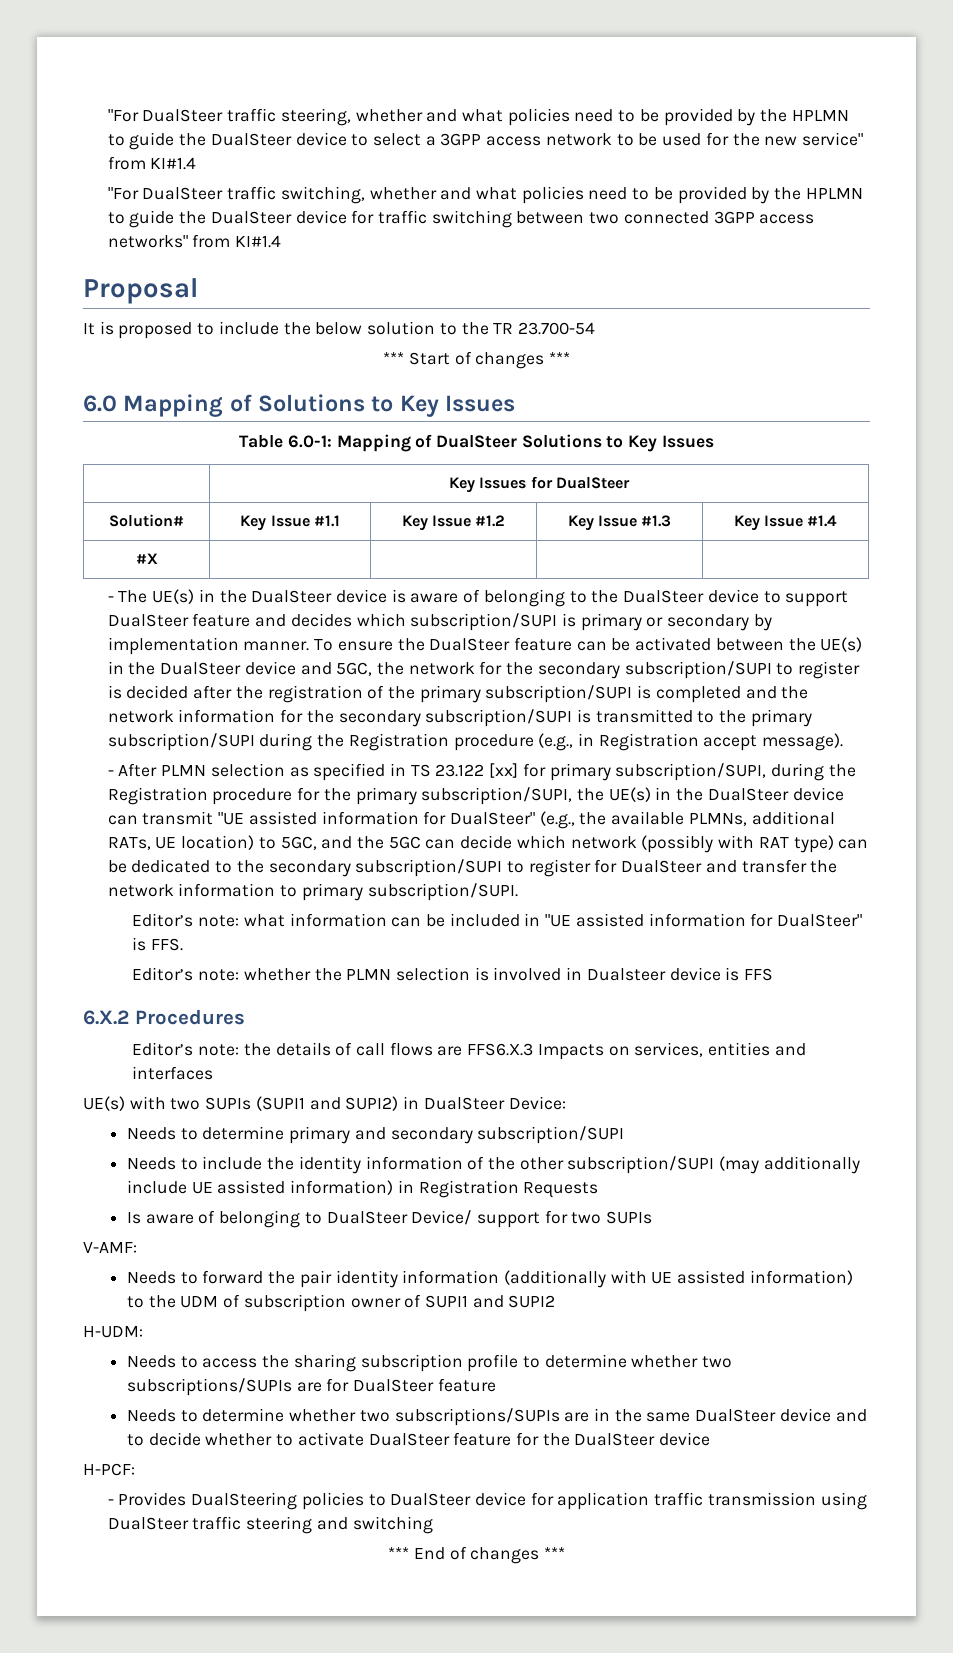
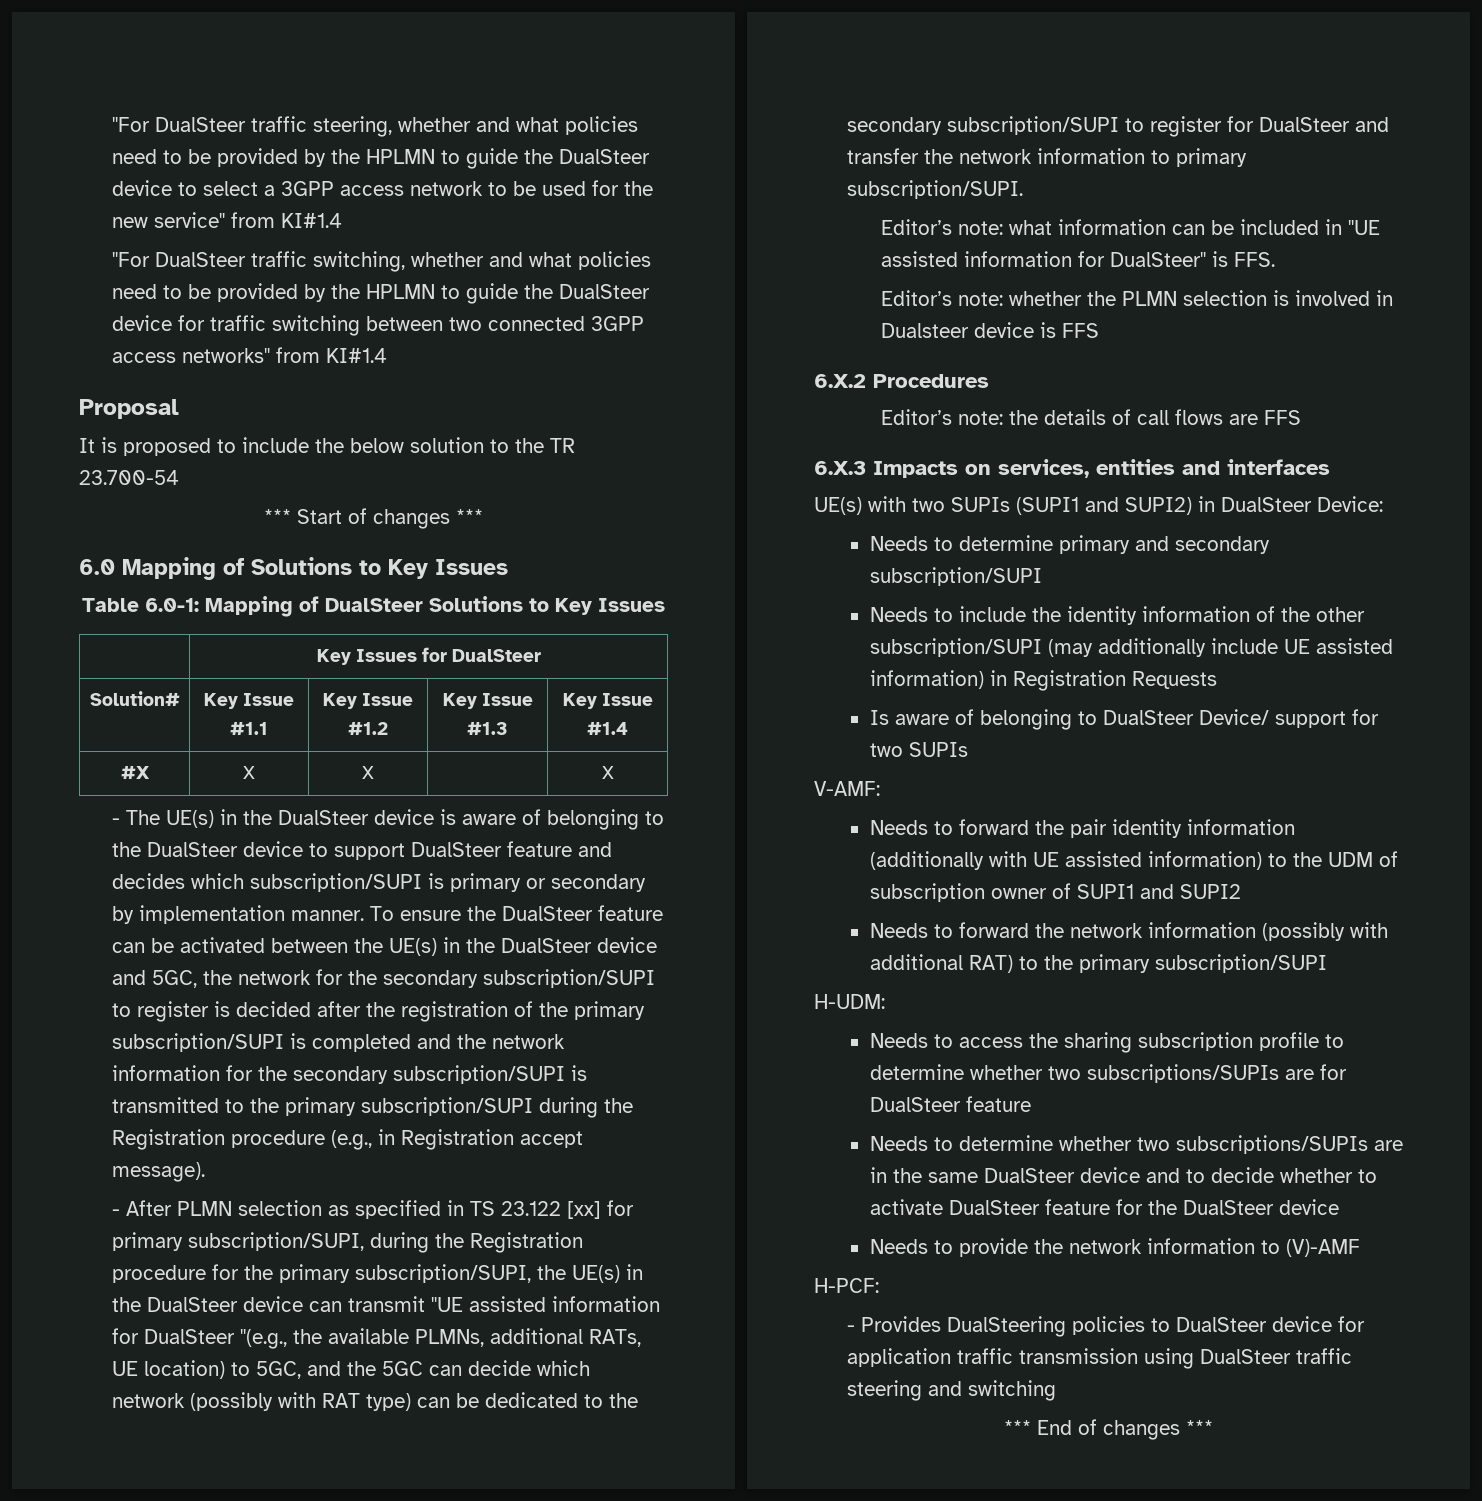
(158, 558) | | | -> [243,766,255,779] [362,766,374,779] [601,766,614,779] X | X | | X
[450,811,575,829] DualSteer" (e.g., -> [144,1329,288,1349] DualSteer "(e.g.,
[467,1043,534,1056] FFS6.X.3 -> [1263,410,1301,425] [814,461,866,475] FFS // 6.X.3
(556, 1301) none -> [869,922,1388,941] [869,954,1327,973] // Needs to forward the network information (possibly with additional RAT) to the primary subscription/SUPI
(711, 1439) none -> [869,1238,1360,1257] // Needs to provide the network information to (V)-AMF

